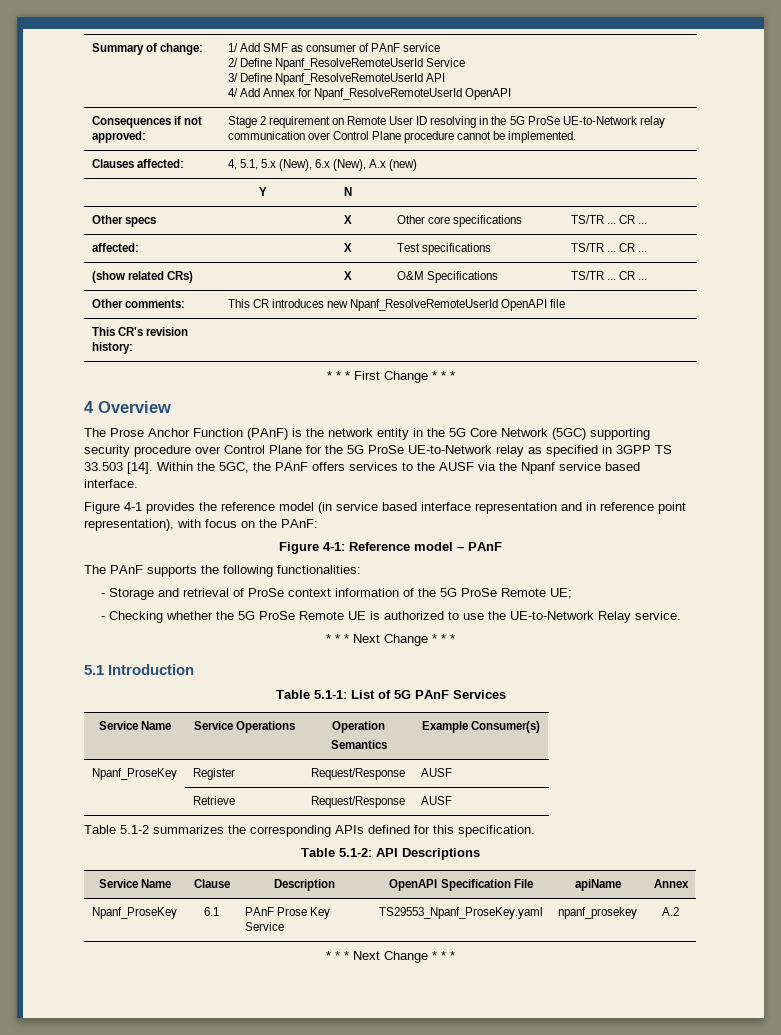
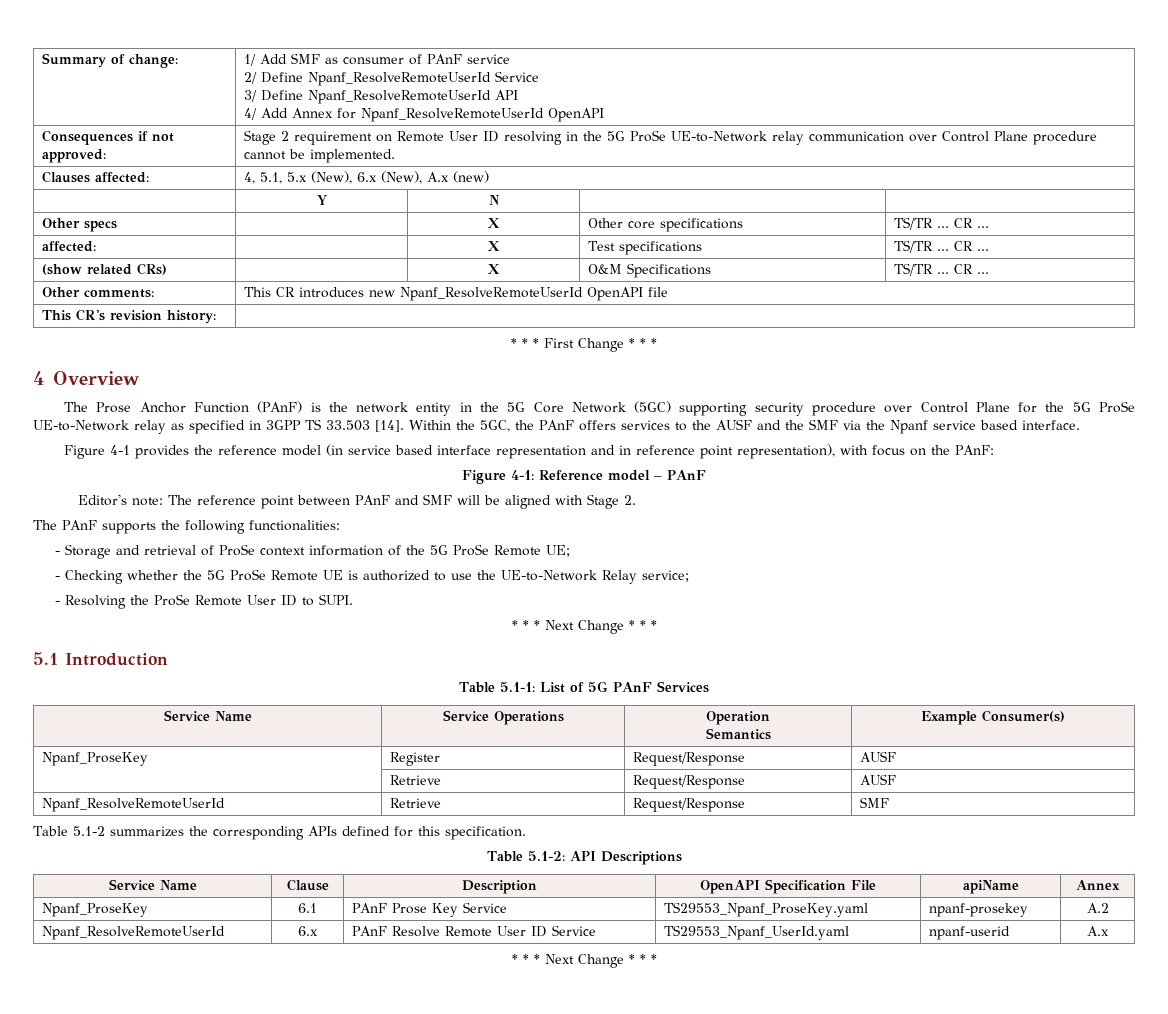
(474, 466) none -> [756,419,838,430] and the SMF
(502, 546) none -> [77,494,636,509] // Editor's note: The reference point between PAnF and SMF will be aligned with Stage 2.
[634,611,681,620] service. -> [642,570,690,582] [55,594,354,609] service; // - Resolving the ProSe Remote User ID to SUPI.
(452, 800) none -> [41,798,225,812] [389,798,441,808] [632,798,745,812] [859,797,889,808] // Npanf_ResolveRemoteUserId | Retrieve | Request/Response | SMF
[557,907,637,919] npanf_prosekey -> [928,903,1028,917] npanf-prosekey
(679, 911) none -> [41,926,225,940] [298,926,318,936] [351,925,596,937] [663,925,849,940] [928,926,1010,940] [1087,926,1109,936] // Npanf_ResolveRemoteUserId | 6.x | PAnF Resolve Remote User ID Service | TS29553_Npanf_UserId.yaml | npanf-userid | A.x

